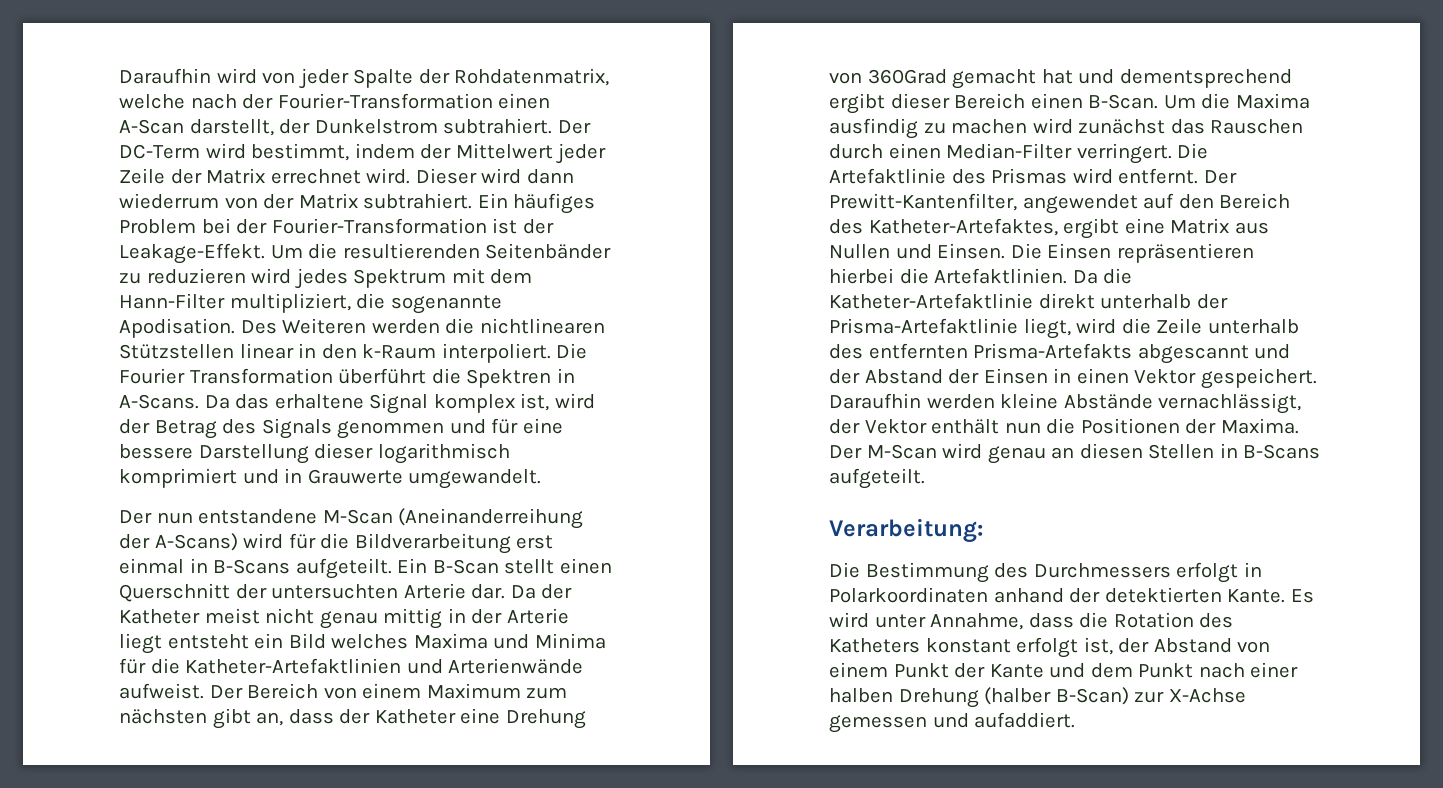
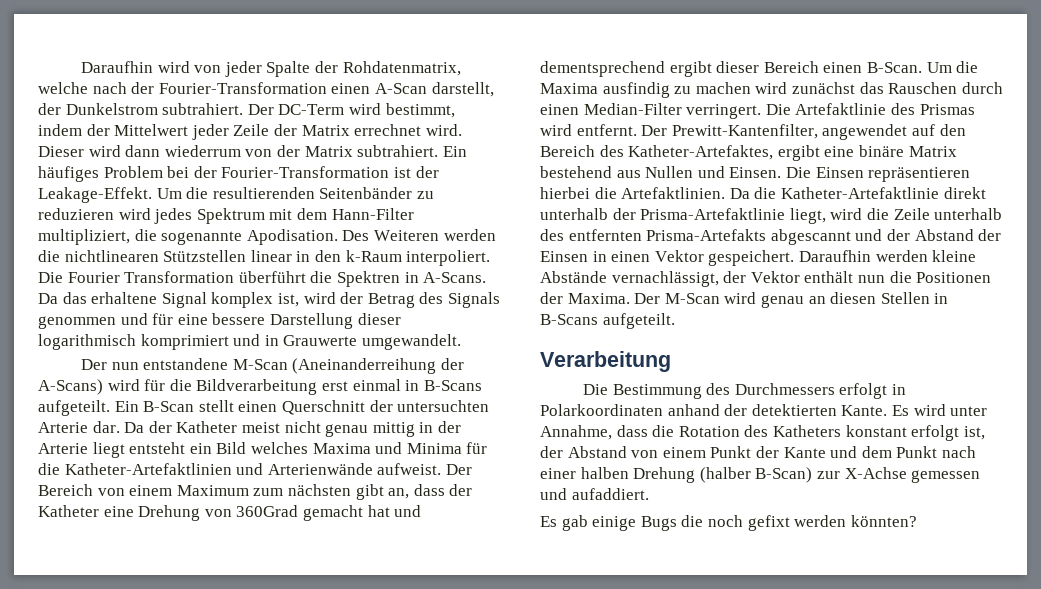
[1170,218,1230,234] Matrix -> [858,145,957,157] [540,166,612,178] binäre Matrix bestehend
[829,518,983,543] Verarbeitung: -> [540,351,671,372] Verarbeitung
(1076, 720) none -> [540,515,917,531] // Es gab einige Bugs die noch gefixt werden könnten?

